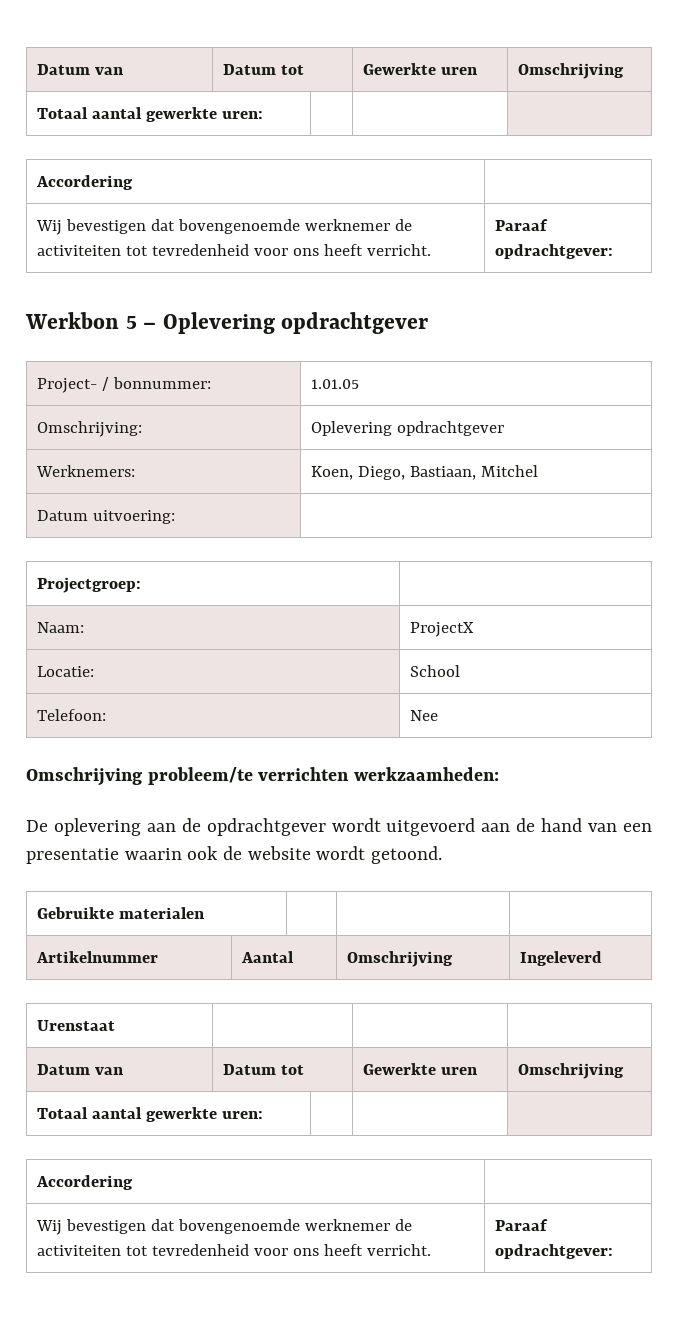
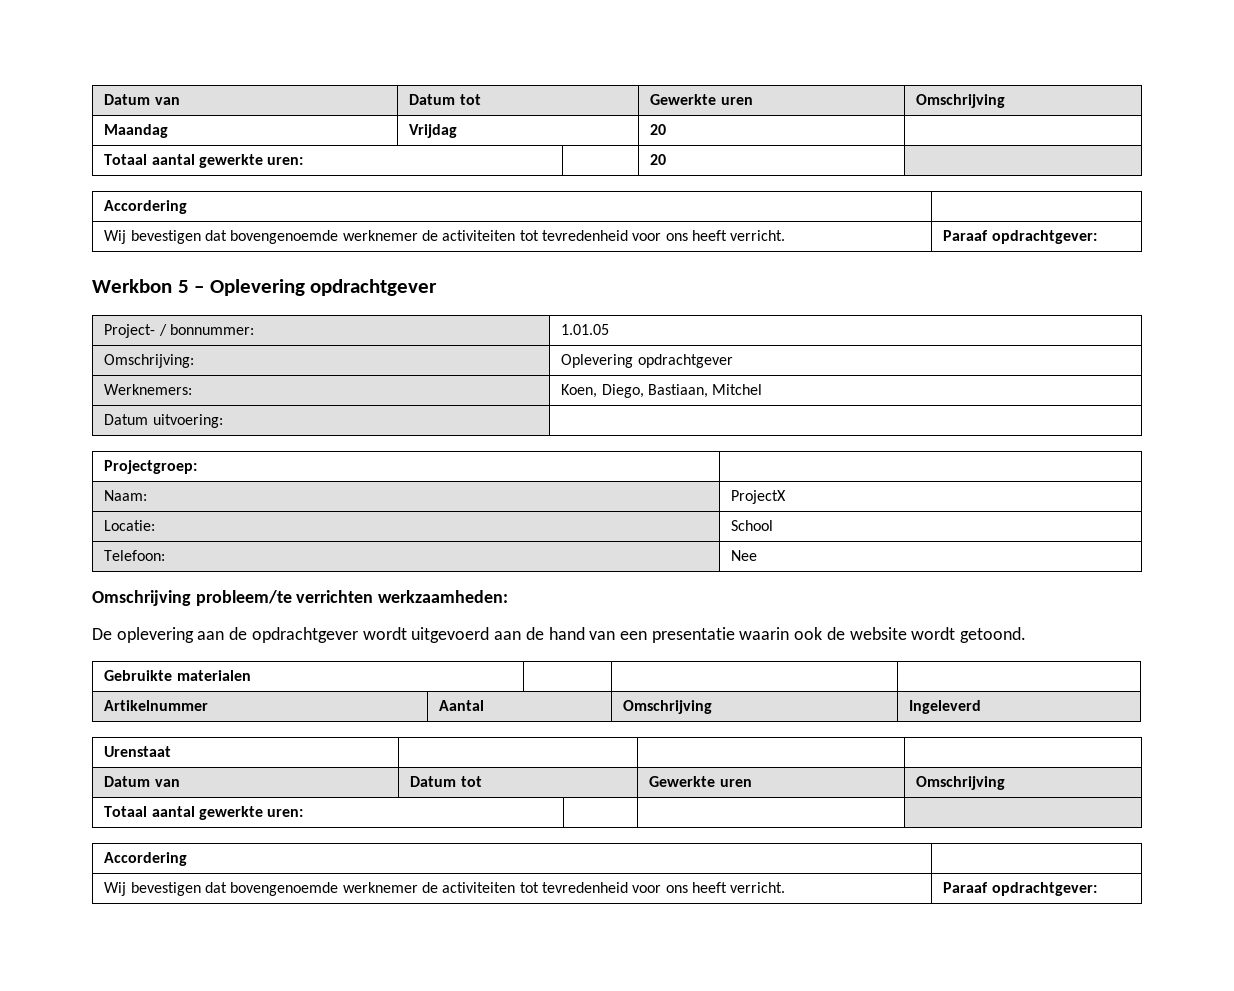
[36,64,124,75] [222,64,304,75] [362,63,478,75] [517,63,624,79] [36,107,263,122] Datum van | Datum tot | Gewerkte uren | Omschrijving // Totaal aantal gewerkte uren: | | -> [104,94,180,105] [409,94,481,105] [650,94,753,105] [916,94,1006,108] [104,124,169,138] [409,124,458,138] [650,124,667,135] [104,154,304,168] [650,154,667,165] Datum van | Datum tot | Gewerkte uren | Omschrijving // Maandag | Vrijdag | 20 | // Totaal aantal gewerkte uren: | | 20

